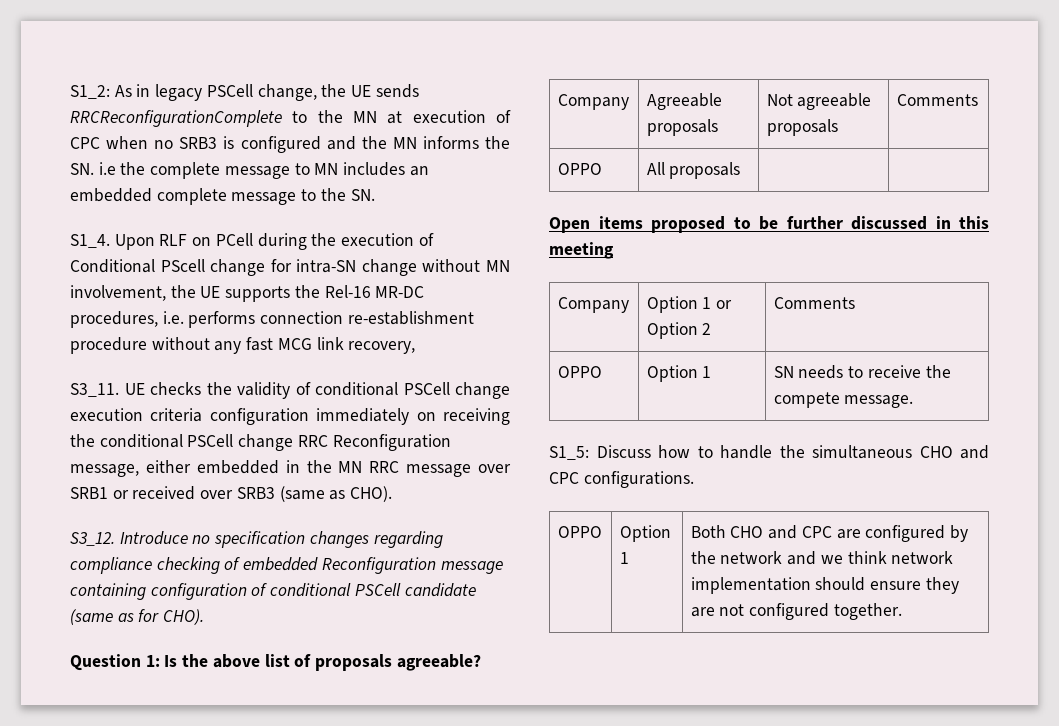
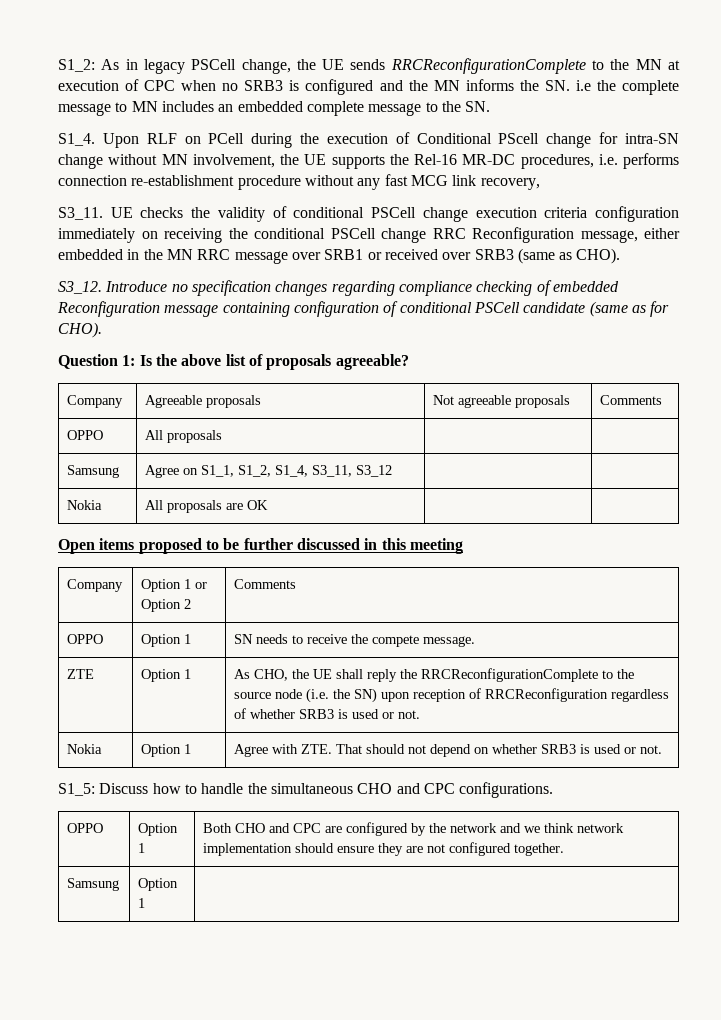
(741, 170) none -> [67,465,120,478] [145,465,393,478] [67,500,103,510] [145,500,269,513] // Samsung | Agree on S1_1, S1_2, S1_4, S3_11, S3_12 | | // Nokia | All proposals are OK | |
(914, 401) none -> [67,669,95,679] [141,669,192,682] [234,668,635,682] [234,688,670,703] [234,708,421,719] [67,744,103,754] [141,744,192,757] [234,744,663,757] // ZTE | Option 1 | As CHO, the UE shall reply the RRCReconfigurationComplete to the source node (i.e. the SN) upon reception of RRCReconfiguration regardless of whether SRB3 is used or not. // Nokia | Option 1 | Agree with ZTE. That should not depend on whether SRB3 is used or not.
(902, 611) none -> [67,878,120,891] [138,878,179,891] [138,898,146,908] // Samsung | Option 1 |

